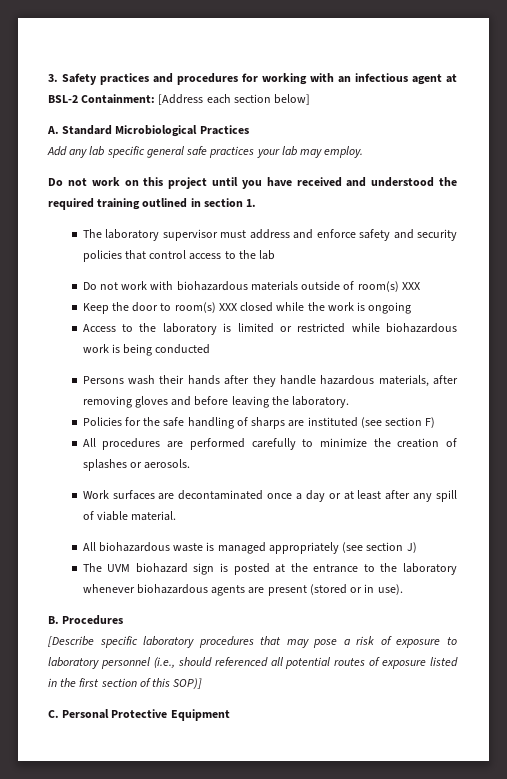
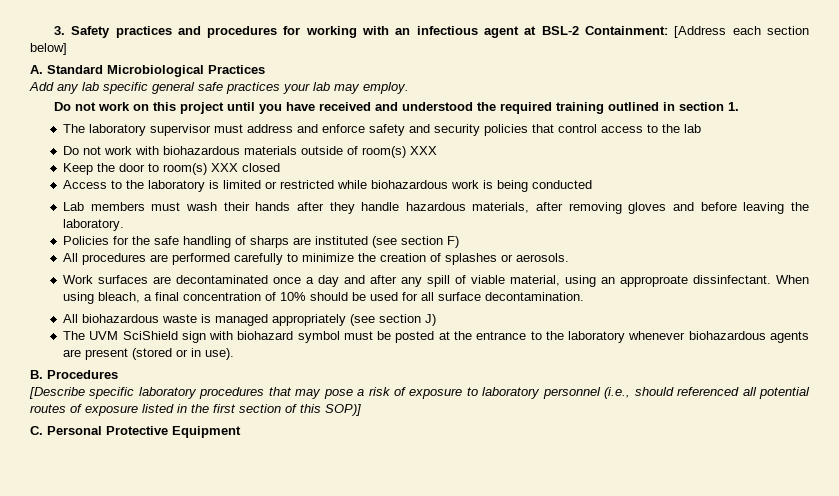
[276,302,412,314] while the work is ongoing -> (280, 167) none
[82,376,124,384] Persons -> [62,202,181,211] Lab members must
[328,490,382,500] or at least -> [343,275,365,284] and
[131,511,177,521] material. -> [509,275,809,287] [62,292,584,304] material, using an approproate dissinfectant. When using bleach, a final concentration of 10% should be used for all surface decontamination.
[135,563,229,575] biohazard sign is -> [122,331,392,343] SciShield sign with biohazard symbol must be

